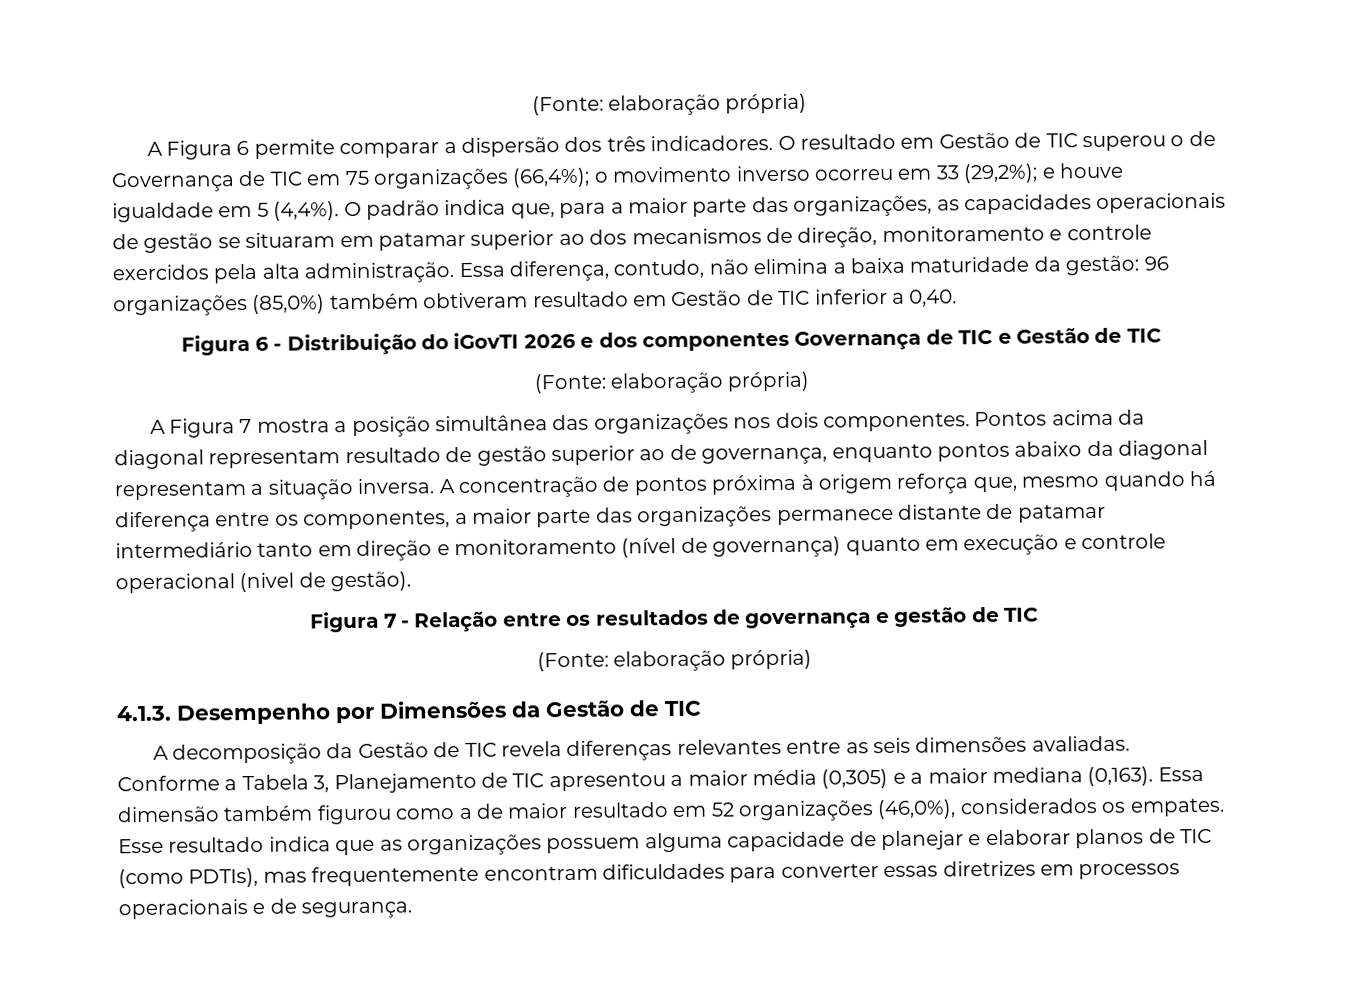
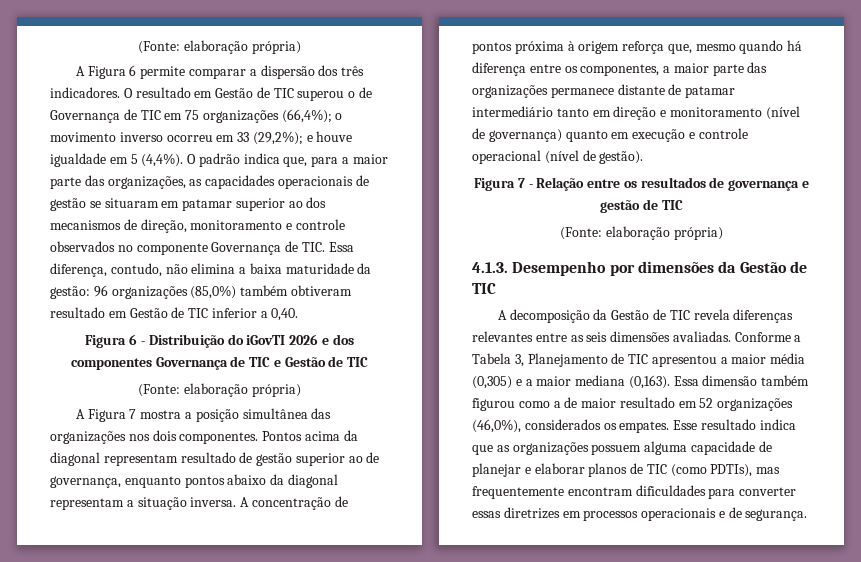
[112,262,455,284] exercidos pela alta administração. -> [50,241,325,255] observados no componente Governança de TIC.
[239,572,295,593] (nivel -> [544,150,579,164] (nível
[379,700,507,719] Dimensões -> [637,261,714,273] dimensões

